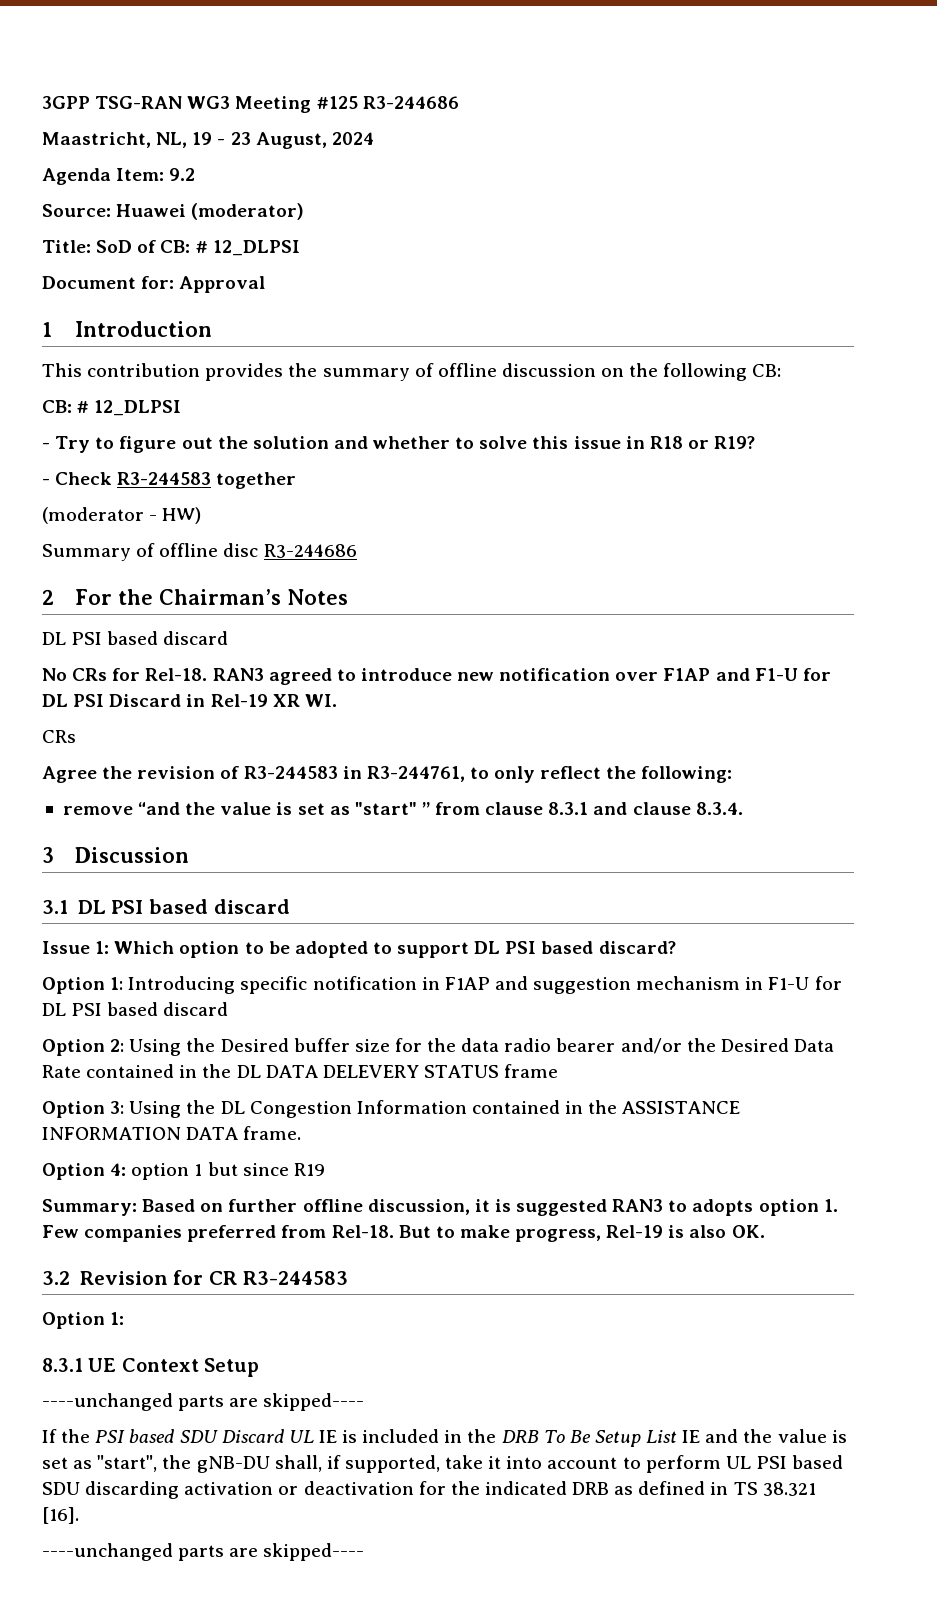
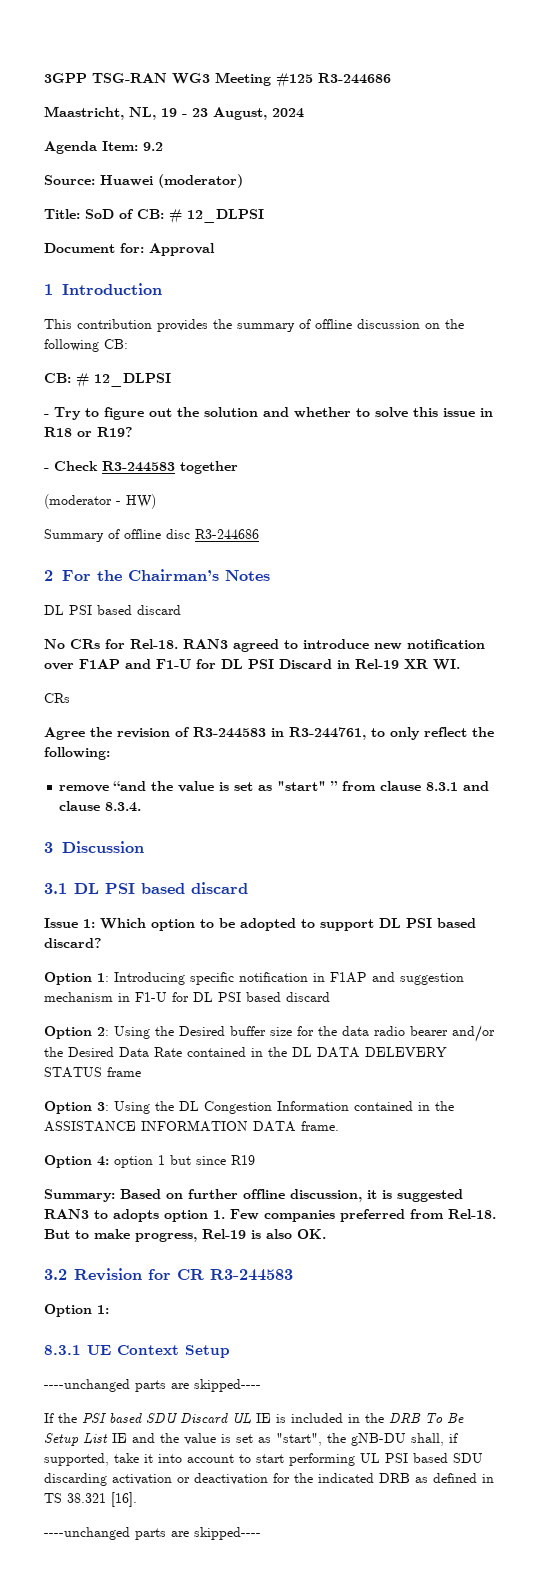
[645,1455,721,1473] perform -> [256,1453,355,1466] start performing

